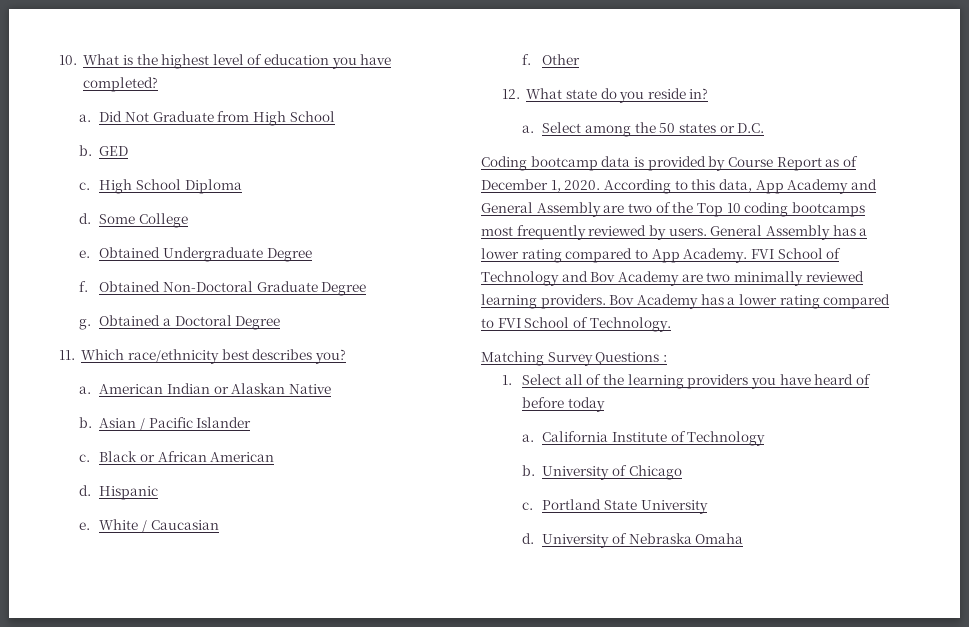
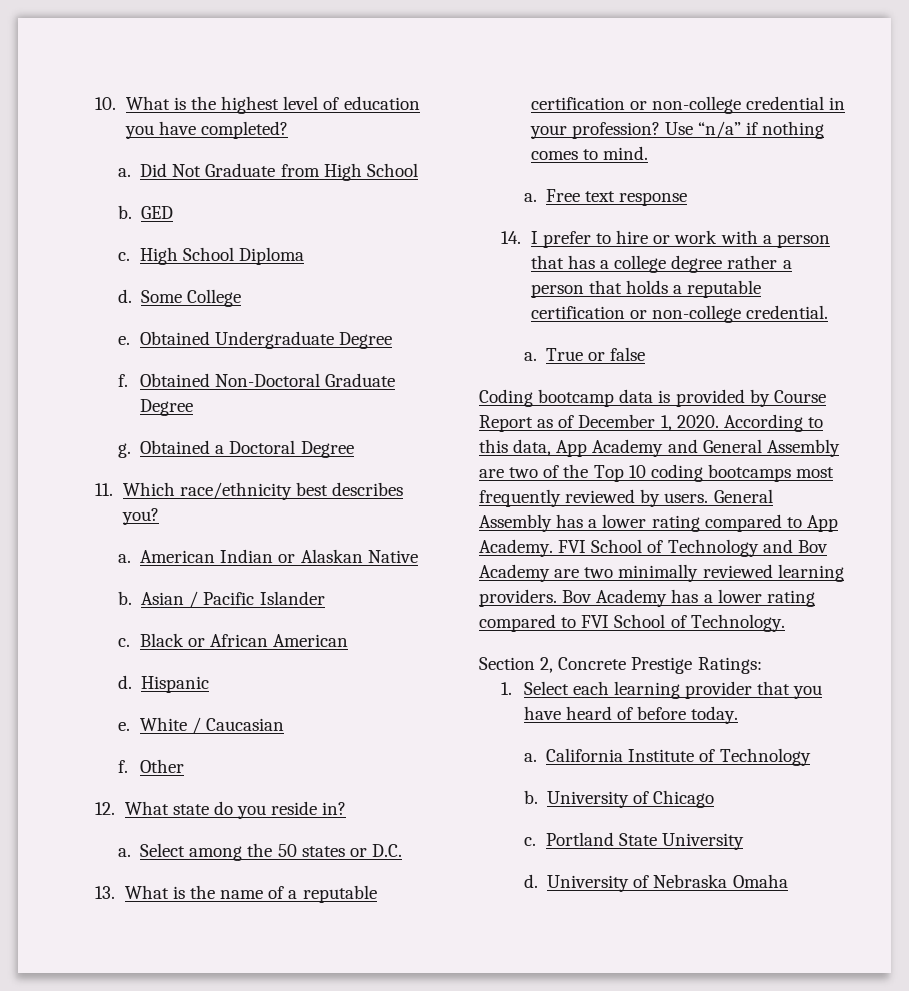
(765, 128) none -> [95,885,377,903] [530,96,846,114] [529,121,825,139] [530,146,649,160] [523,189,688,206] [501,230,830,248] [530,255,792,273] [530,280,762,298] [530,305,829,323] [523,347,646,361] // 13. What is the name of a reputable certification or non-college credential in your profession? Use “n/a” if nothing comes to mind. // a. Free text response // 14. I prefer to hire or work with a person that has a college degree rather a person that holds a reputable certification or non-college credential. // a. True or false
[481,351,667,366] [501,374,749,389] Matching Survey Questions : // 1. Select all of the learning providers -> [479,657,762,674] [501,681,791,699] Section 2, Concrete Prestige Ratings: // 1. Select each learning provider that
[567,397,605,412] today -> [691,706,739,724] today.

